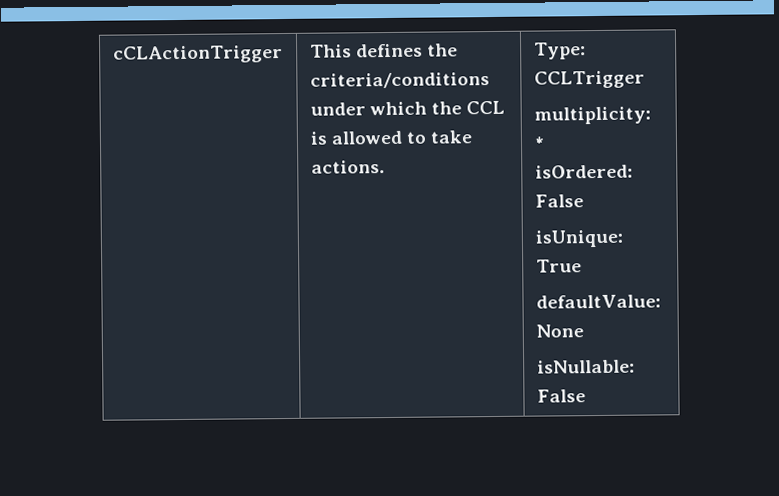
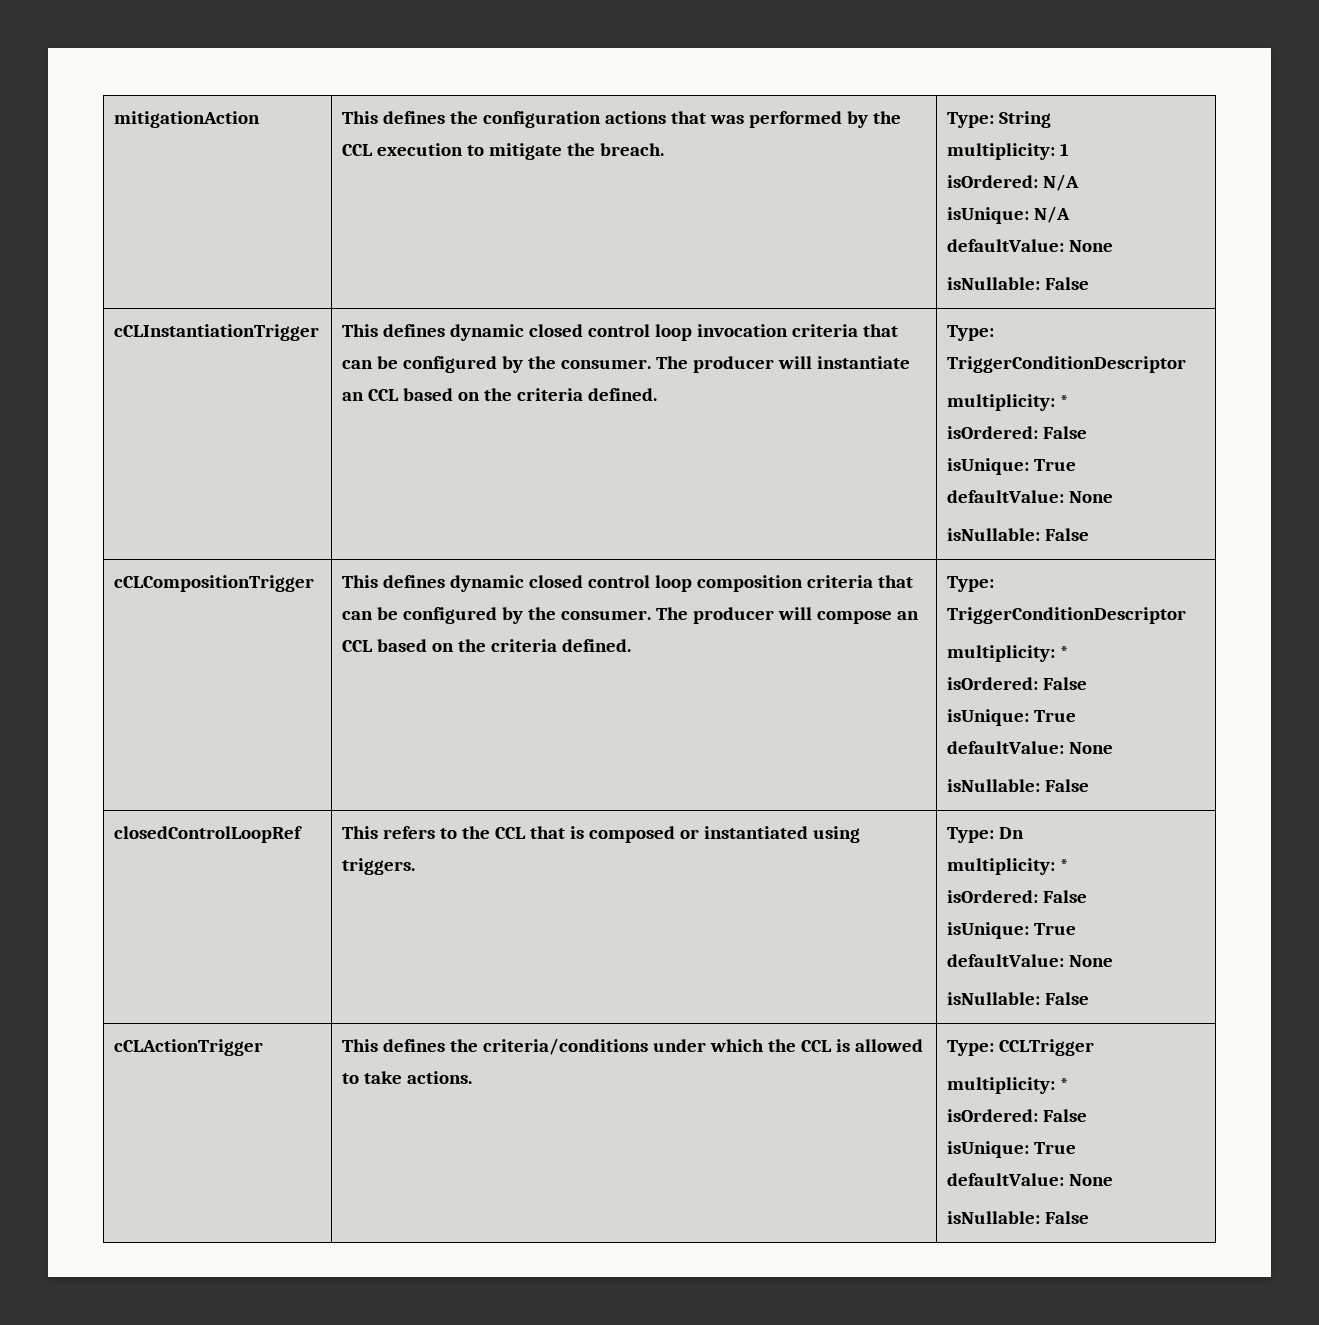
(112, 54) none -> [114,111,261,128] [342,111,902,128] [342,143,665,160] [947,111,1052,128] [947,143,1070,160] [947,174,1080,191] [947,206,1071,224] [947,239,1114,252] [947,277,1090,290] [114,324,320,341] [342,324,899,341] [342,356,911,373] [342,388,658,401] [947,325,995,341] [947,356,1187,373] [947,394,1070,411] [947,426,1088,439] [947,458,1077,475] [947,490,1114,503] [947,528,1090,541] [114,575,315,592] [342,575,914,592] [342,607,920,624] [342,639,632,652] [947,576,995,592] [947,607,1187,624] [947,645,1070,662] [947,677,1088,690] [947,709,1077,726] [947,741,1114,754] [947,779,1090,792] [114,826,303,843] [342,826,861,843] [342,858,416,875] [947,827,1025,843] [947,858,1070,875] [947,890,1088,903] [947,922,1077,939] [947,954,1114,967] [947,992,1090,1005] mitigationAction | This defines the configuration actions that was performed by the CCL execution to mitigate the breach. | Type: String // multiplicity: 1 // isOrdered: N/A // isUnique: N/A // defaultValue: None // isNullable: False // cCLInstantiationTrigger | This defines dynamic closed control loop invocation criteria that can be configured by the consumer. The producer will instantiate an CCL based on the criteria defined. | Type: TriggerConditionDescriptor // multiplicity: * // isOrdered: False // isUnique: True // defaultValue: None // isNullable: False // cCLCompositionTrigger | This defines dynamic closed control loop composition criteria that can be configured by the consumer. The producer will compose an CCL based on the criteria defined. | Type: TriggerConditionDescriptor // multiplicity: * // isOrdered: False // isUnique: True // defaultValue: None // isNullable: False // closedControlLoopRef | This refers to the CCL that is composed or instantiated using triggers. | Type: Dn // multiplicity: * // isOrdered: False // isUnique: True // defaultValue: None // isNullable: False //

